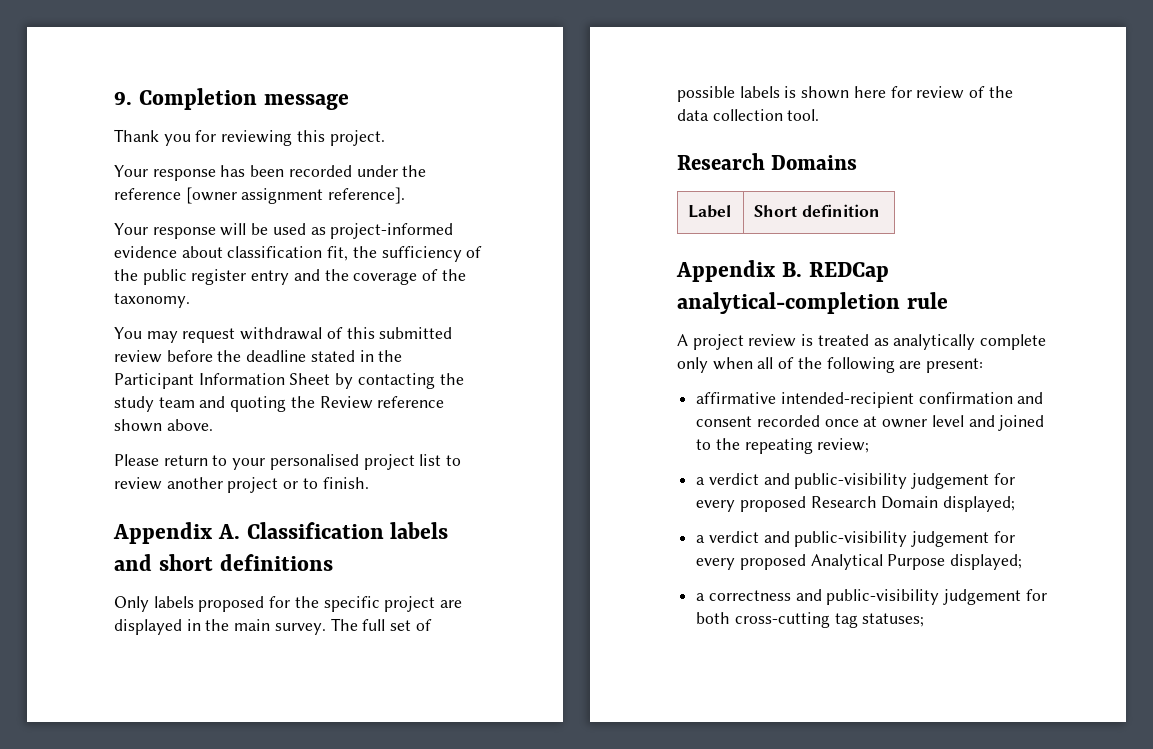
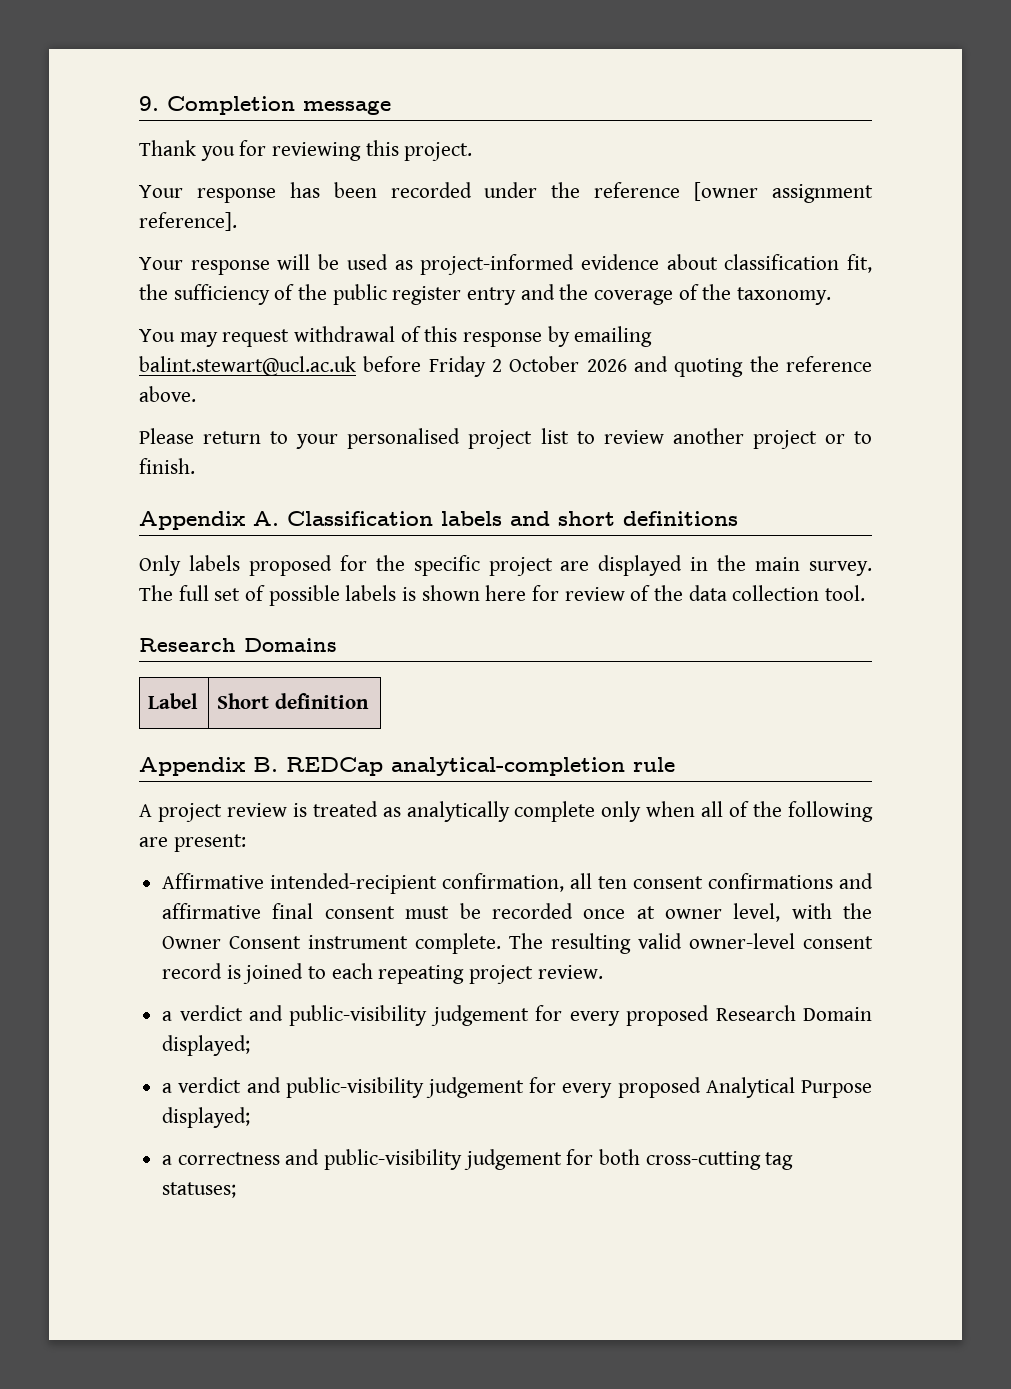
[379,327,453,339] [114,350,403,363] [114,373,464,389] [114,396,445,412] [114,419,162,432] submitted review before the deadline stated in the Participant Information Sheet by contacting the study team and quoting the Review reference shown -> [463,326,653,347] [139,356,873,377] response by emailing balint.stewart@ucl.ac.uk before Friday 2 October 2026 and quoting the reference
[696,392,1044,408] [696,415,1045,431] [696,438,870,454] affirmative intended-recipient confirmation and consent recorded once at owner level and joined to the repeating review; -> [162,873,873,894] [162,903,873,922] [162,933,873,954] [162,963,603,984] Affirmative intended-recipient confirmation, all ten consent confirmations and affirmative final consent must be recorded once at owner level, with the Owner Consent instrument complete. The resulting valid owner-level consent record is joined to each repeating project review.

